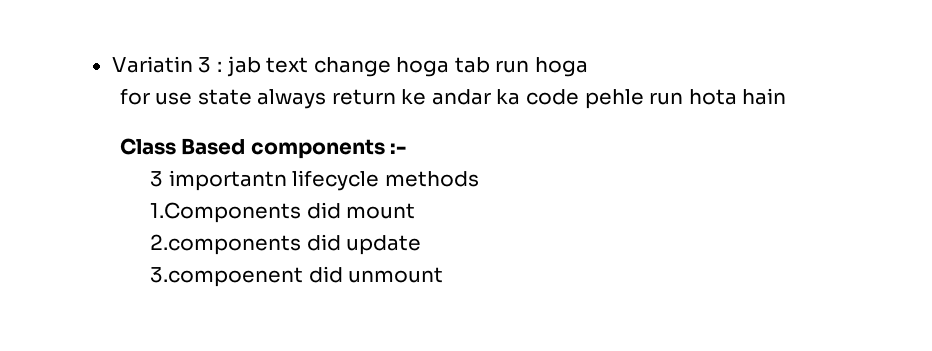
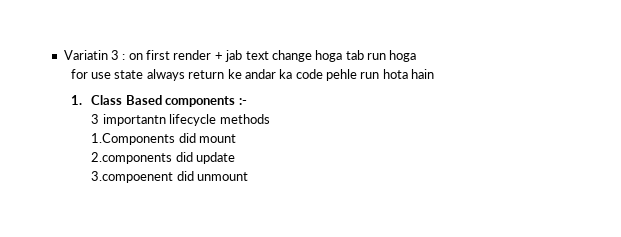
(222, 66) none -> [128,50,223,60] on first render +
(787, 96) none -> [70,95,82,105] 1.

